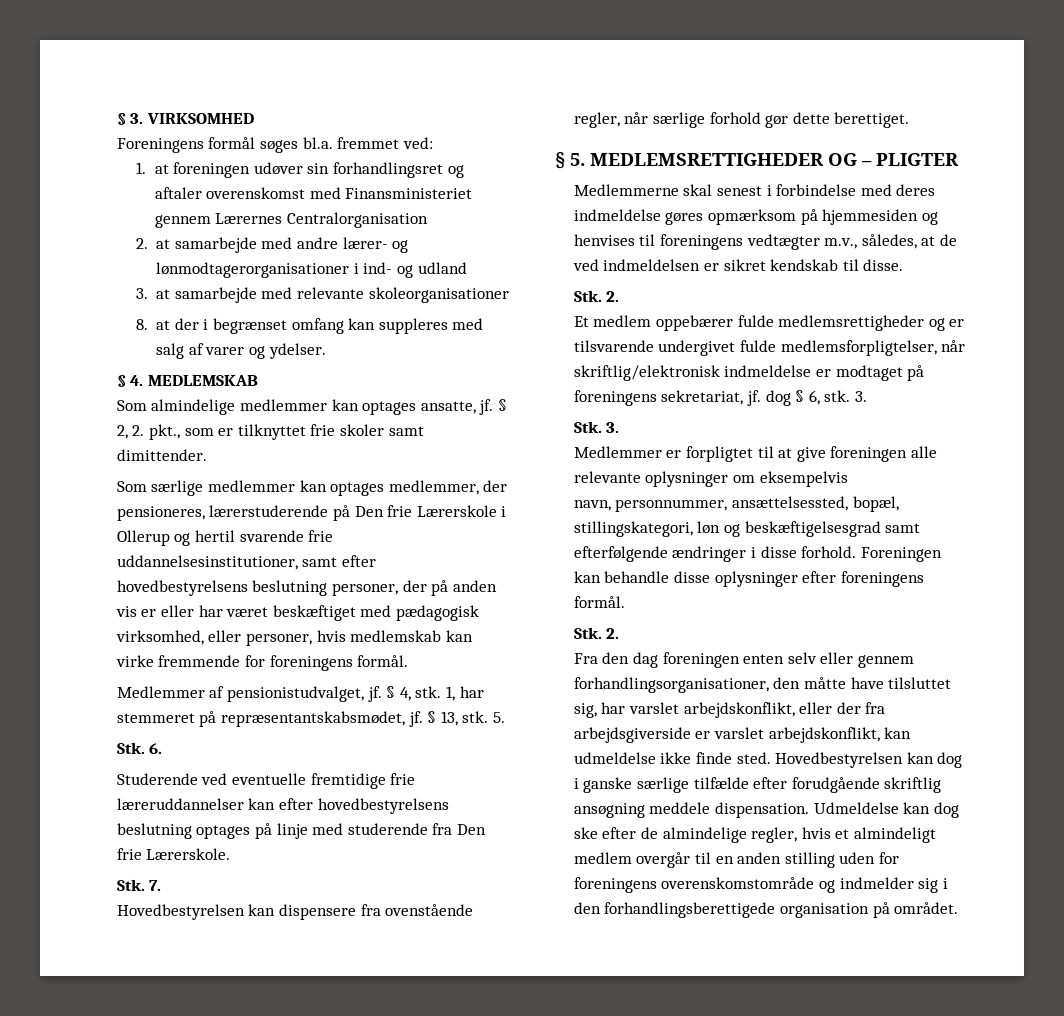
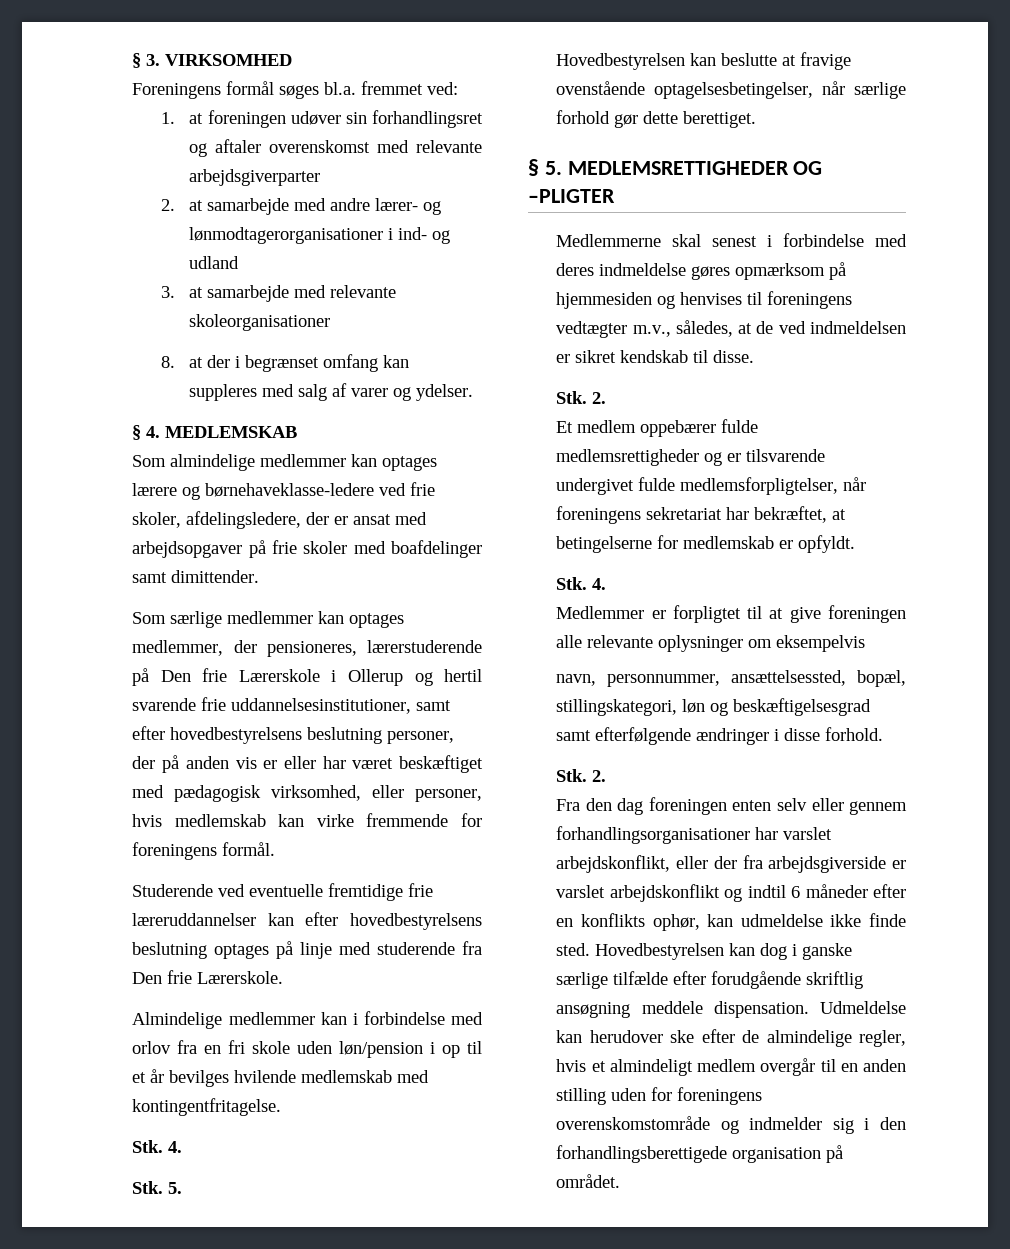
[345,188,473,199] [154,212,428,228] Finansministeriet gennem Lærernes Centralorganisation -> [415,140,482,153] [189,169,321,186] relevante arbejdsgiverparter
[420,399,508,415] [116,424,385,440] ansatte, jf. § 2, 2. pkt., som er tilknyttet frie skoler -> [132,482,436,500] [132,511,428,529] [132,540,482,558] lærere og børnehaveklasse-ledere ved frie skoler, afdelingsledere, der er ansat med arbejdsopgaver på frie skoler med boafdelinger
[116,686,484,702] [116,711,506,727] [116,742,163,754] // Medlemmer af pensionistudvalget, jf. § 4, stk. 1, har stemmeret på repræsentantskabsmødet, jf. § 13, stk. 5. // Stk. 6. -> (276, 849) none
[116,879,162,891] [116,904,474,920] [573,112,620,128] Stk. 7. // Hovedbestyrelsen kan dispensere fra ovenstående regler, -> [132,1011,483,1029] [132,1040,482,1058] [132,1069,430,1087] [132,1098,282,1116] [132,1140,183,1153] [132,1181,183,1194] [556,52,852,70] [556,81,814,99] Almindelige medlemmer kan i forbindelse med orlov fra en fri skole uden løn/pension i op til et år bevilges hvilende medlemskab med kontingentfritagelse. // Stk. 4. // Stk. 5. // Hovedbestyrelsen kan beslutte at fravige ovenstående optagelsesbetingelser,
[861,153,959,166] – PLIGTER -> [528,189,615,203] –PLIGTER
[573,365,925,381] [573,390,868,406] [573,421,620,433] skriftlig/elektronisk indmeldelse er modtaget på foreningens sekretariat, jf. dog § 6, stk. 3. // Stk. 3. -> [556,506,847,524] [556,535,856,553] [556,577,607,590] foreningens sekretariat har bekræftet, at betingelserne for medlemskab er opfyldt. // Stk. 4.
[860,547,942,562] [573,571,924,587] [573,596,625,608] Foreningen kan behandle disse oplysninger efter foreningens formål. -> (884, 734) none
[573,677,952,693] [573,703,597,718] forhandlingsorganisationer, den måtte have tilsluttet sig, -> [556,826,751,844] forhandlingsorganisationer
[768,727,880,743] arbejdskonflikt, -> [609,884,906,902] [556,913,700,931] arbejdskonflikt og indtil 6 måneder efter en konflikts ophør,
[933,802,959,818] dog -> [589,1030,663,1043] herudover

